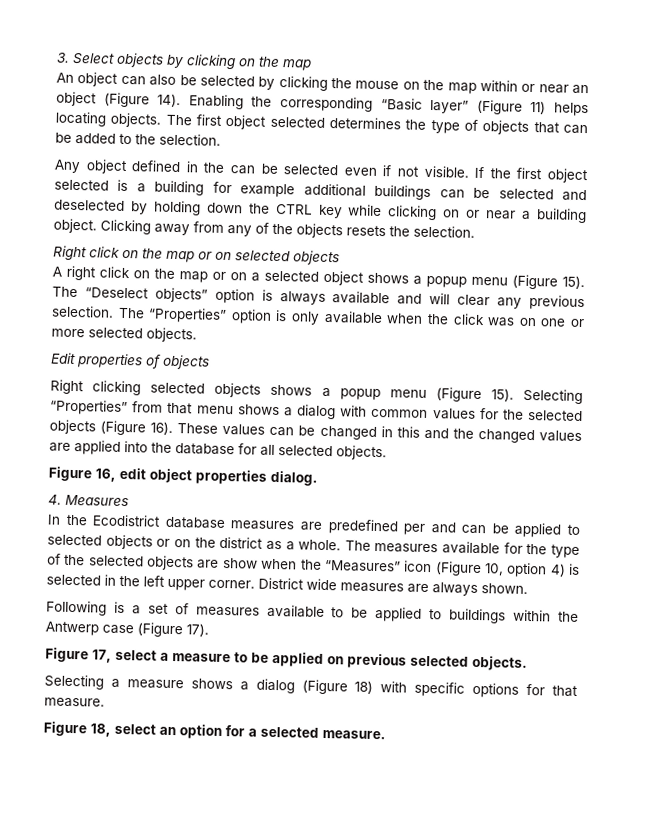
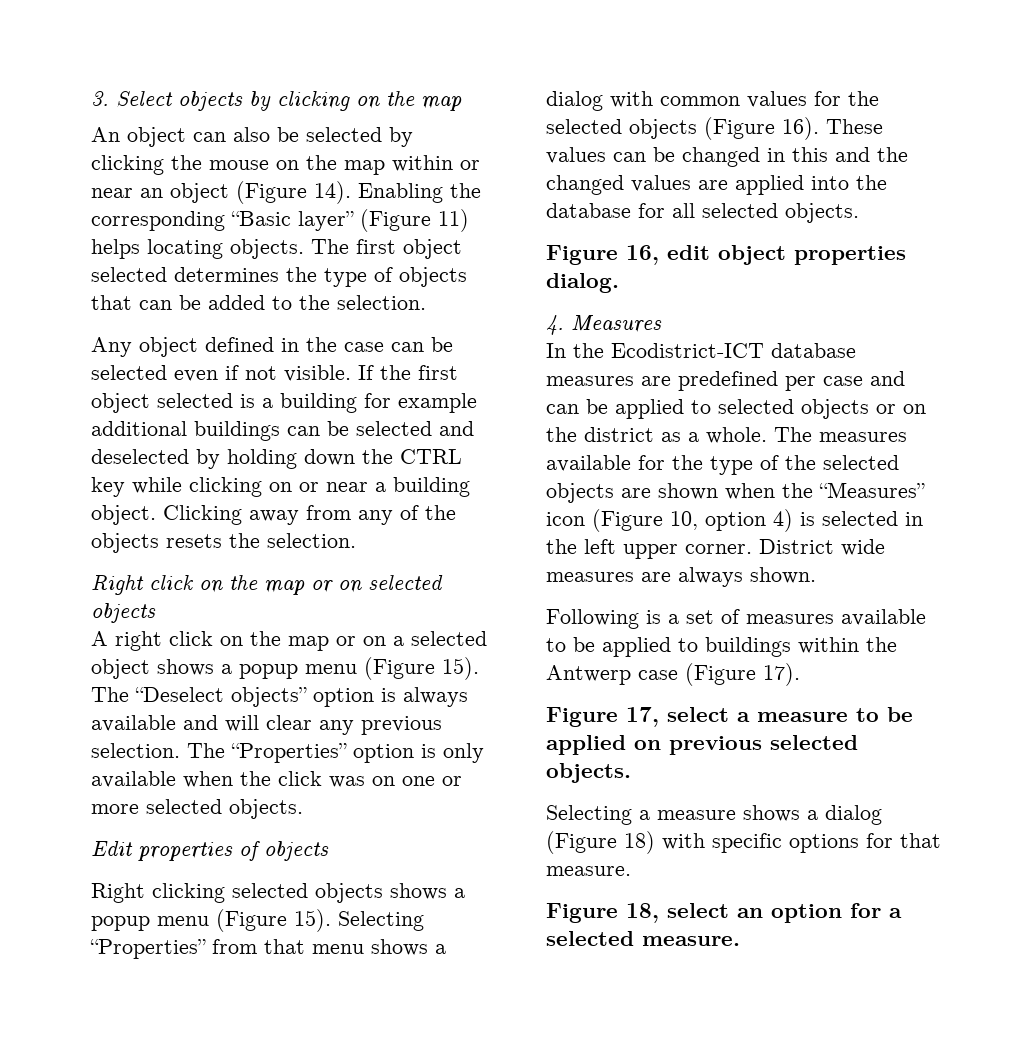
(226, 167) none -> [344,342,384,352] case
[92,514,162,527] Ecodistrict -> [611,343,764,358] Ecodistrict-ICT
(426, 529) none -> [823,376,863,386] case
[222,557,258,569] show -> [658,483,718,500] shown

